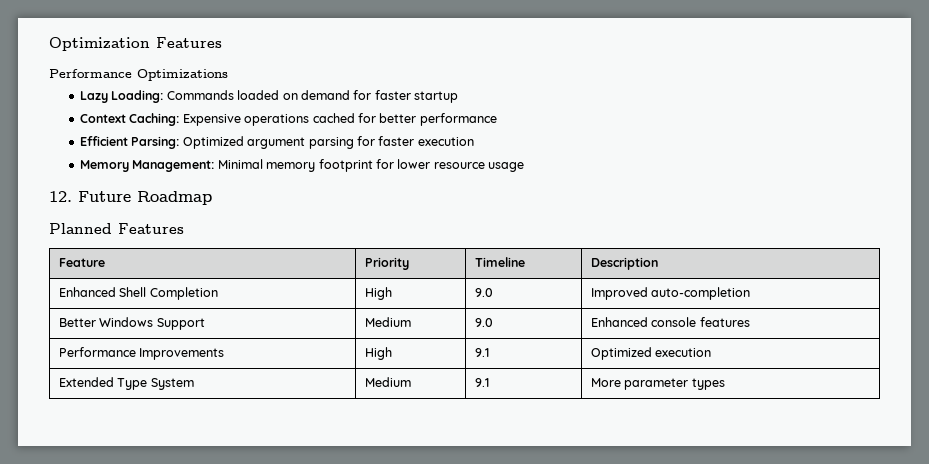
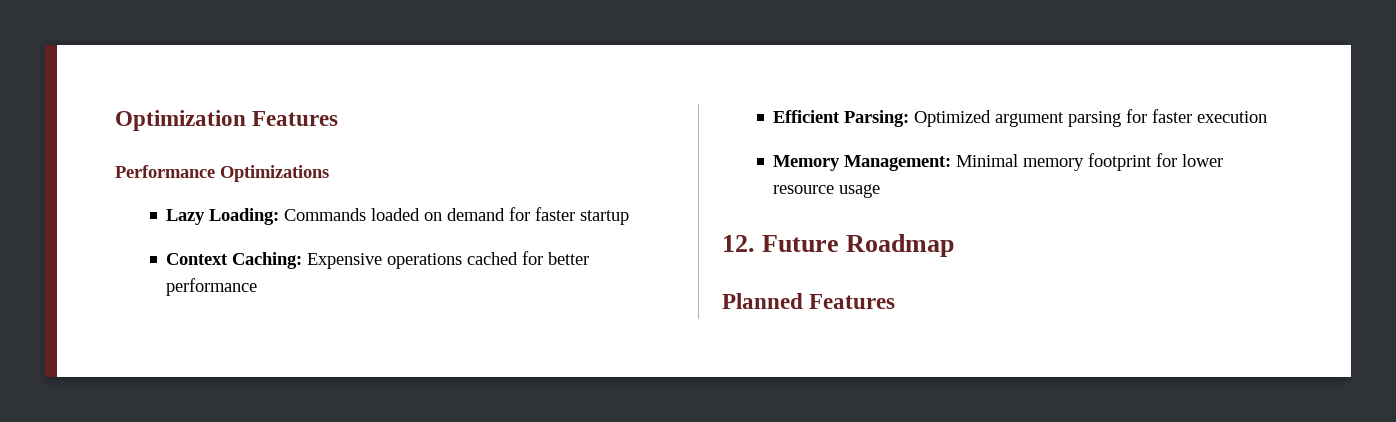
[58,258,105,267] [364,257,409,270] [474,257,525,267] [590,257,658,270] [58,287,218,300] [364,287,392,300] [474,288,493,297] [590,287,751,300] [58,317,205,330] [364,317,411,327] [474,318,493,327] [590,317,750,327] [58,347,225,360] [364,347,392,360] [474,348,489,357] [590,347,712,360] [58,377,194,390] [364,377,411,387] [474,378,489,387] [590,378,725,390] // Feature | Priority | Timeline | Description // Enhanced Shell Completion | High | 9.0 | Improved auto-completion // Better Windows Support | Medium | 9.0 | Enhanced console features // Performance Improvements | High | 9.1 | Optimized execution // Extended Type System | Medium | 9.1 | More parameter types -> (896, 301) none

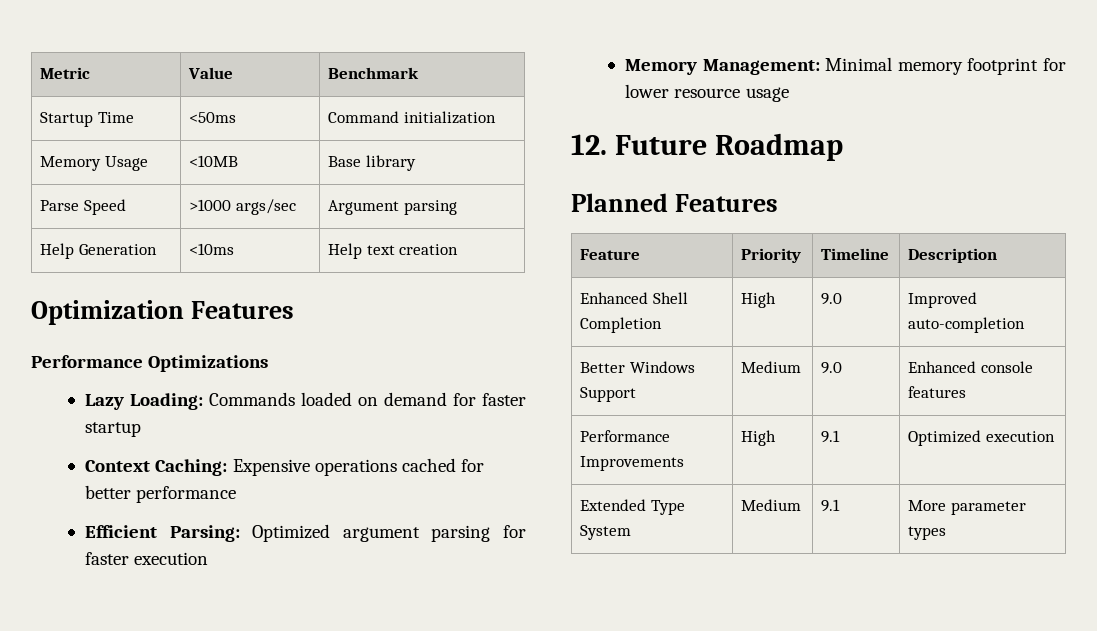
(115, 120) none -> [40,67,91,79] [188,67,234,79] [328,67,420,79] [40,112,134,127] [189,112,237,123] [328,111,496,124] [40,156,148,171] [189,155,239,167] [328,155,416,171] [40,199,126,215] [189,199,296,215] [328,200,457,215] [40,243,157,259] [189,243,235,255] [328,243,459,259] Metric | Value | Benchmark // Startup Time | <50ms | Command initialization // Memory Usage | <10MB | Base library // Parse Speed | >1000 args/sec | Argument parsing // Help Generation | <10ms | Help text creation //
(896, 301) none -> [580,249,641,260] [741,248,802,263] [821,248,890,260] [908,248,998,263] [580,292,688,304] [580,317,663,333] [741,292,777,308] [821,293,843,305] [908,292,978,308] [908,317,1026,333] [580,361,695,373] [580,387,637,402] [741,361,802,373] [821,362,843,374] [908,361,1033,373] [908,386,967,398] [580,430,671,442] [580,456,685,471] [741,430,777,446] [821,430,841,443] [908,430,1055,446] [580,499,685,515] [580,525,632,540] [741,499,802,511] [821,499,841,512] [908,500,1026,515] [908,526,947,540] // Feature | Priority | Timeline | Description // Enhanced Shell Completion | High | 9.0 | Improved auto-completion // Better Windows Support | Medium | 9.0 | Enhanced console features // Performance Improvements | High | 9.1 | Optimized execution // Extended Type System | Medium | 9.1 | More parameter types

